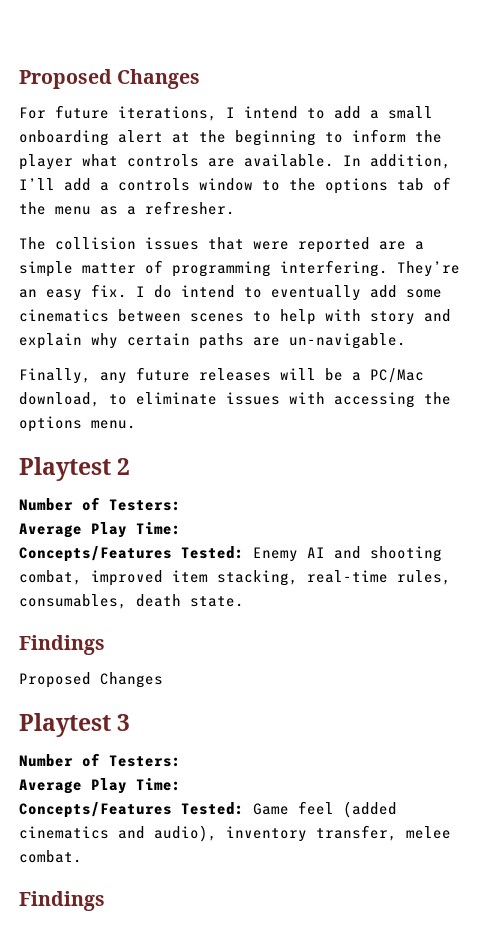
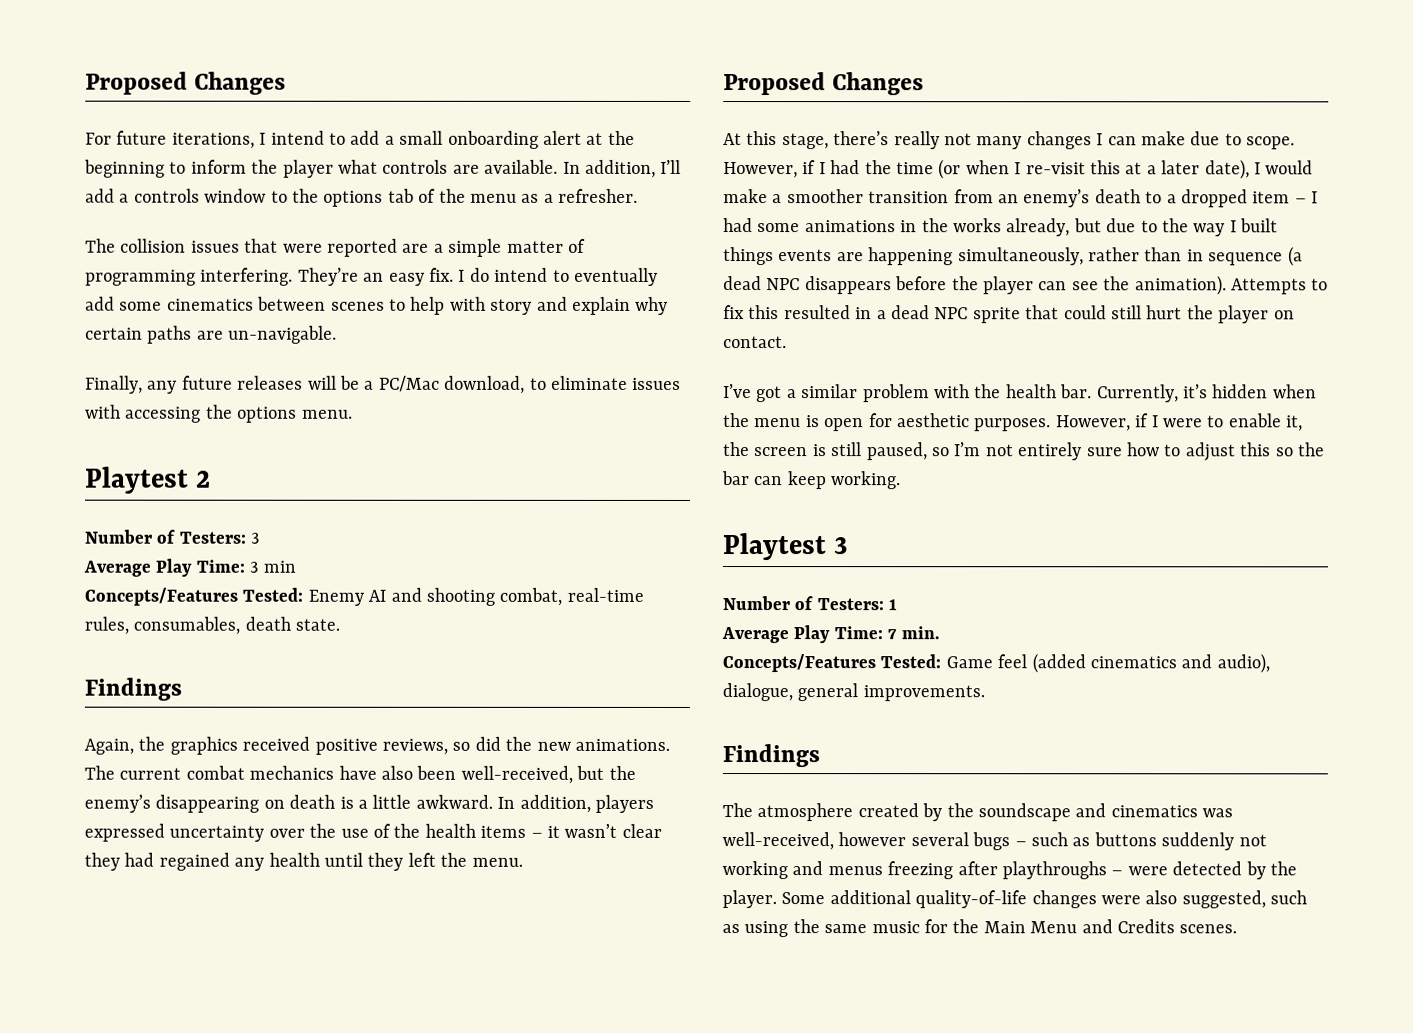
[19,522,181,538] // Average Play Time: -> [250,532,260,544] [83,558,296,577] 3 // Average Play Time: 3 min
[91,570,298,586] improved item stacking, -> (563, 596) none
[19,672,163,688] Proposed Changes -> [84,736,670,755] [84,765,636,784] [84,794,654,813] [84,823,662,842] [84,852,523,871] [723,72,925,96] [723,131,1296,150] [723,159,1314,180] [723,189,1319,208] [723,218,1279,237] [723,246,1303,267] [723,275,1329,296] [723,305,1295,324] [723,336,787,349] [723,384,1317,403] [723,413,1304,432] [723,442,1325,462] [722,471,902,490] Again, the graphics received positive reviews, so did the new animations. The current combat mechanics have also been well-received, but the enemy’s disappearing on death is a little awkward. In addition, players expressed uncertainty over the use of the health items – it wasn’t clear they had regained any health until they left the menu. // Proposed Changes // At this stage, there’s really not many changes I can make due to scope. However, if I had the time (or when I re-visit this at a later date), I would make a smoother transition from an enemy’s death to a dropped item – I had some animations in the works already, but due to the way I built things events are happening simultaneously, rather than in sequence (a dead NPC disappears before the player can see the animation). Attempts to fix this resulted in a dead NPC sprite that could still hurt the player on contact. // I’ve got a similar problem with the health bar. Currently, it’s hidden when the menu is open for aesthetic purposes. However, if I were to enable it, the screen is still paused, so I’m not entirely sure how to adjust this so the bar can keep working.
[19,778,181,794] // Average Play Time: -> [888,599,898,611] [721,625,940,644] 1 // Average Play Time: 7 min.
[226,825,451,842] [19,850,82,863] [19,891,105,911] inventory transfer, melee combat. // Findings -> [722,683,985,702] [722,744,820,768] [722,803,1234,822] [722,832,1267,851] [722,861,1297,880] [722,890,1308,909] [722,919,1238,938] dialogue, general improvements. // Findings // The atmosphere created by the soundscape and cinematics was well-received, however several bugs – such as buttons suddenly not working and menus freezing after playthroughs – were detected by the player. Some additional quality-of-life changes were also suggested, such as using the same music for the Main Menu and Credits scenes.

